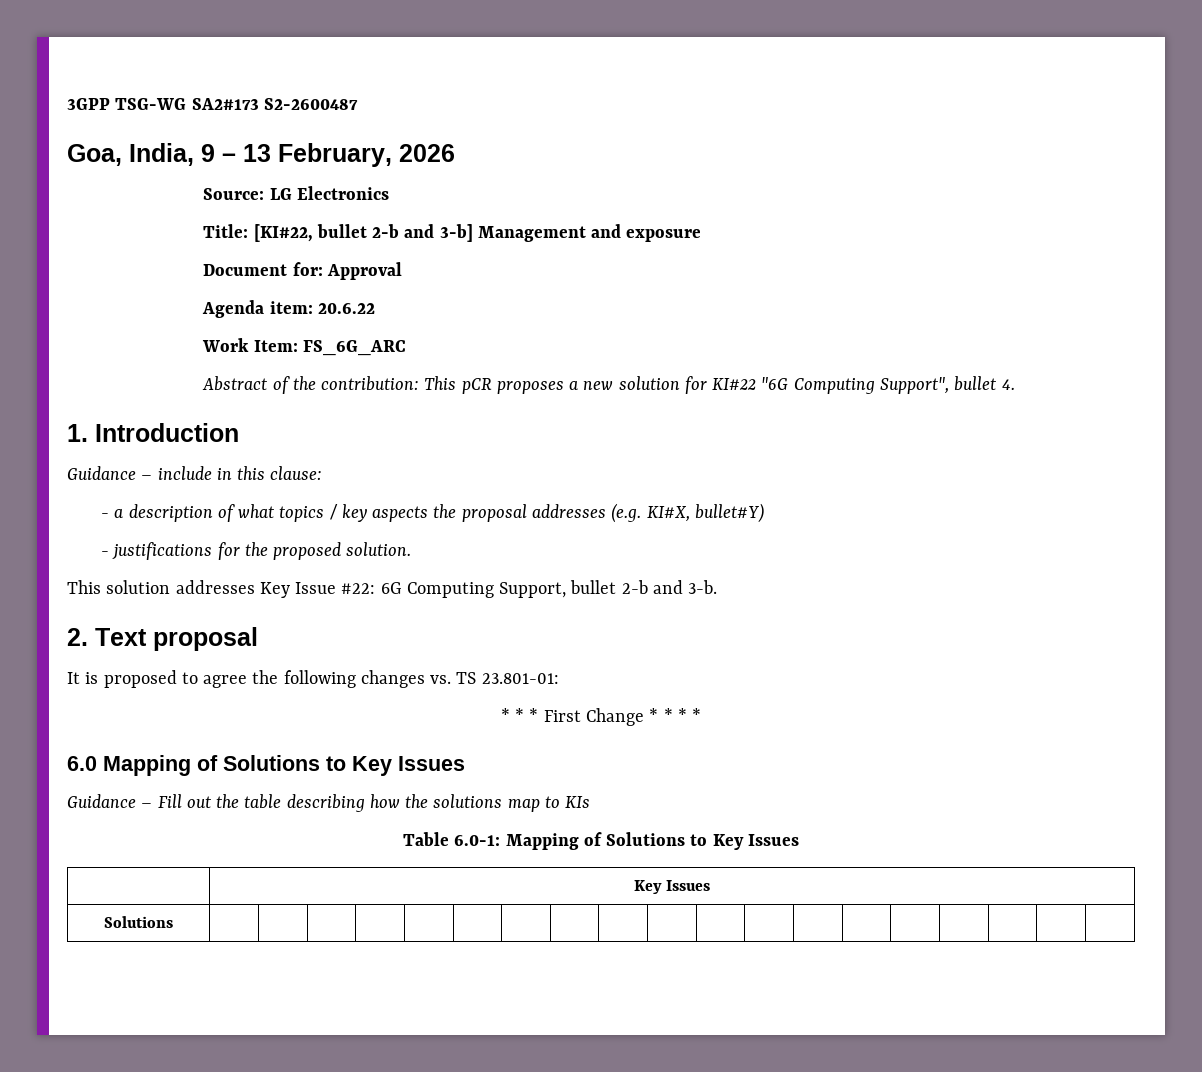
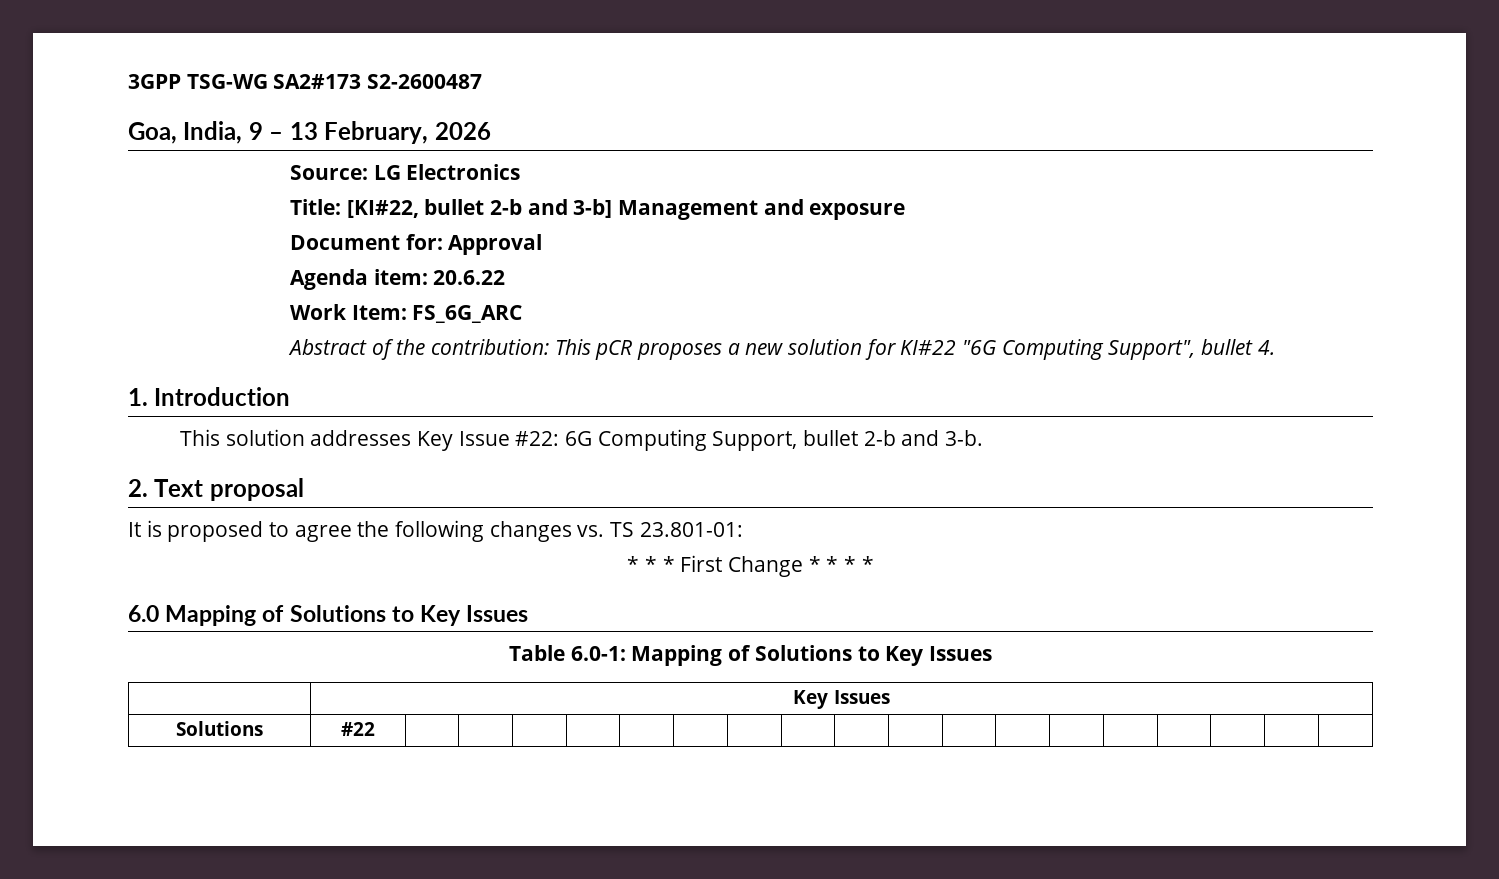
[67,466,323,480] [101,503,764,523] [101,542,412,560] // Guidance – include in this clause: // - a description of what topics / key aspects the proposal addresses (e.g. KI#X, bullet#Y) // - justifications for the proposed solution. -> (291, 396) none
[67,794,591,812] // Guidance – Fill out the table describing how the solutions map to KIs -> (529, 613) none
(173, 922) none -> [341,722,375,736] #22

